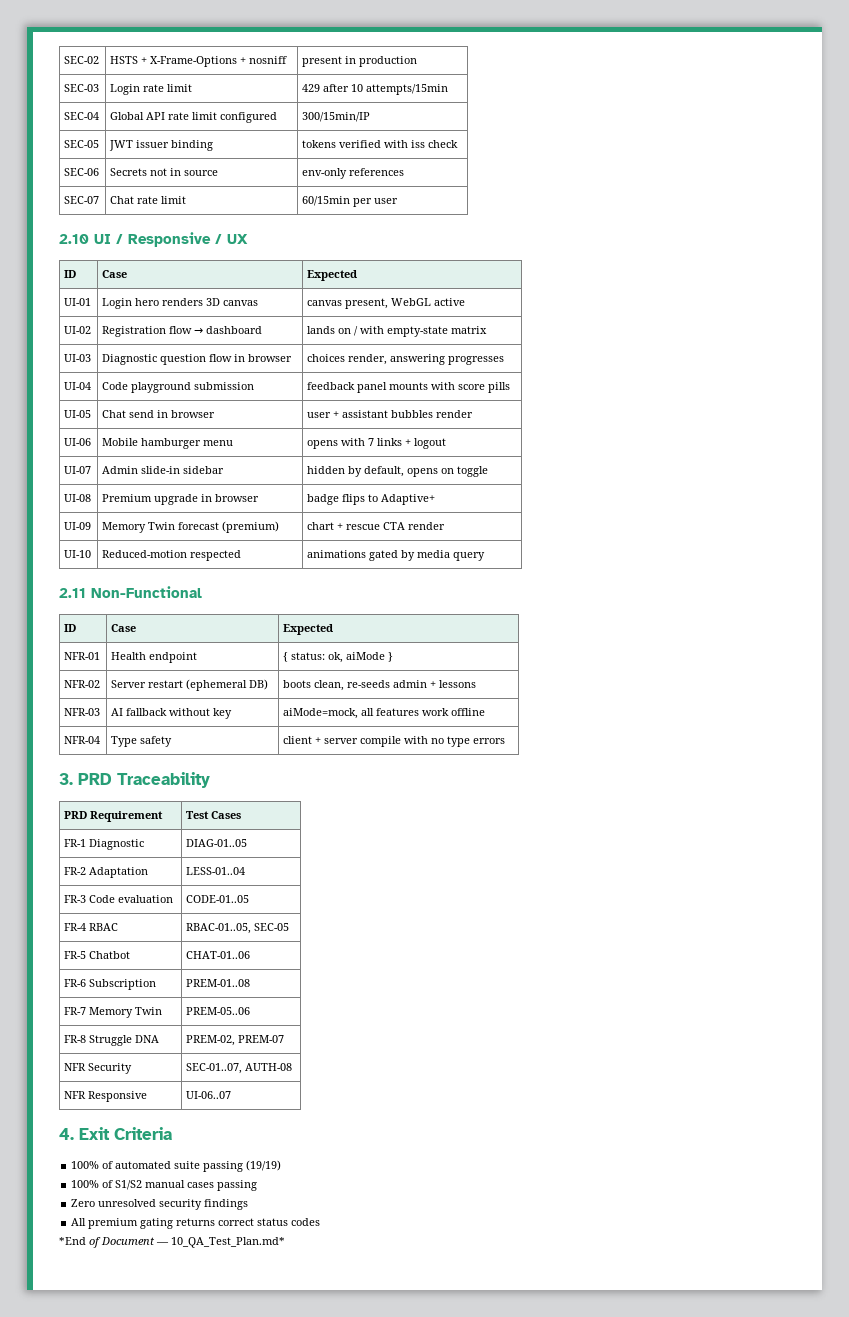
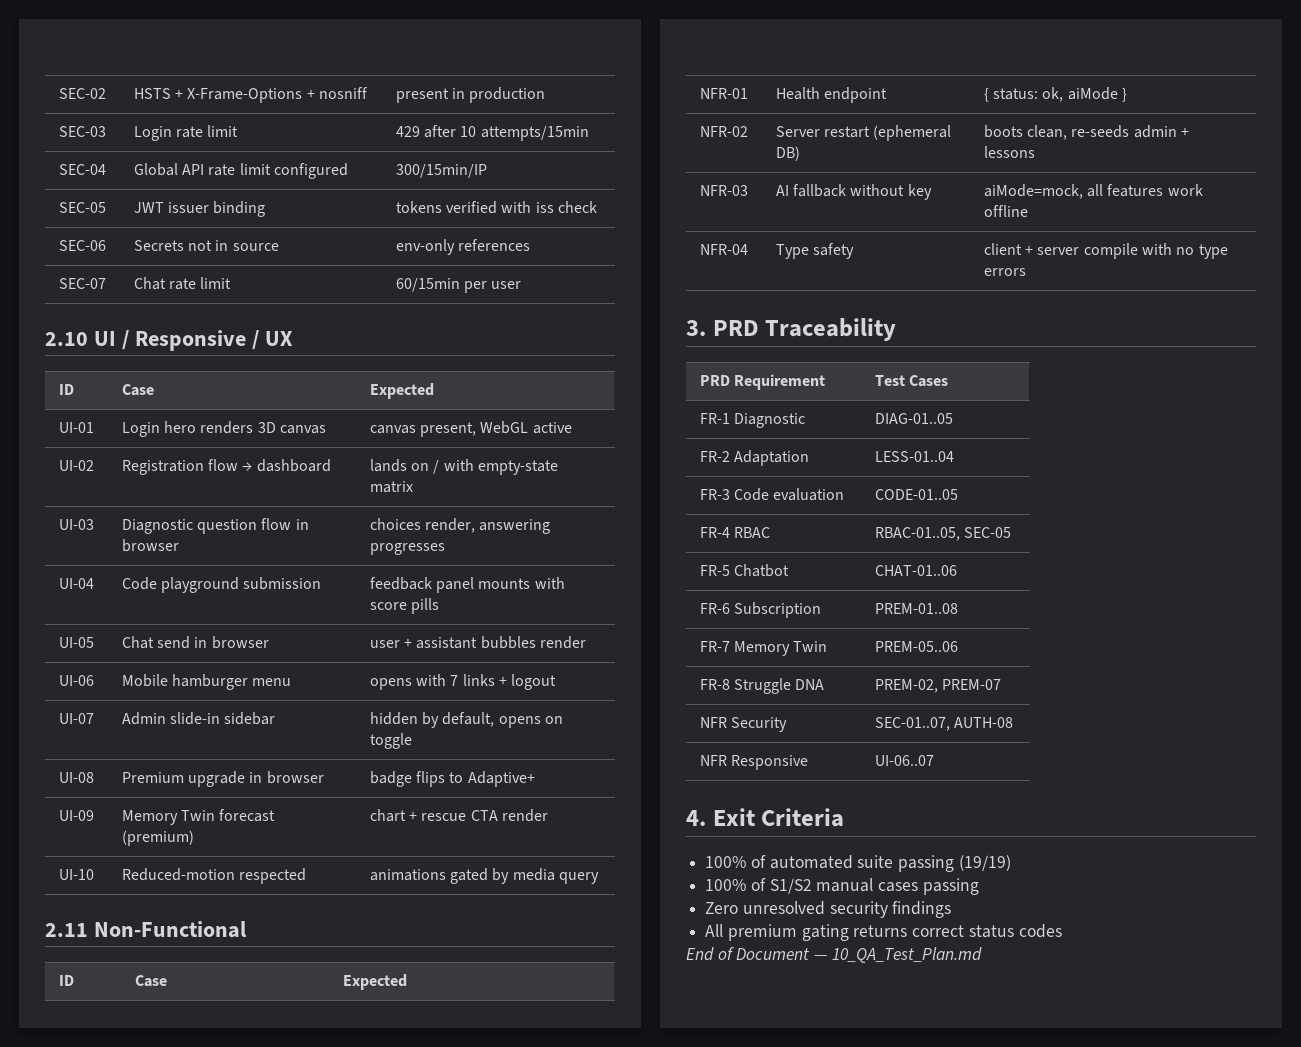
[59,1237,86,1245] *End -> [686,947,714,961] End
[171,1237,285,1248] 10_QA_Test_Plan.md* -> [831,947,982,963] 10_QA_Test_Plan.md

